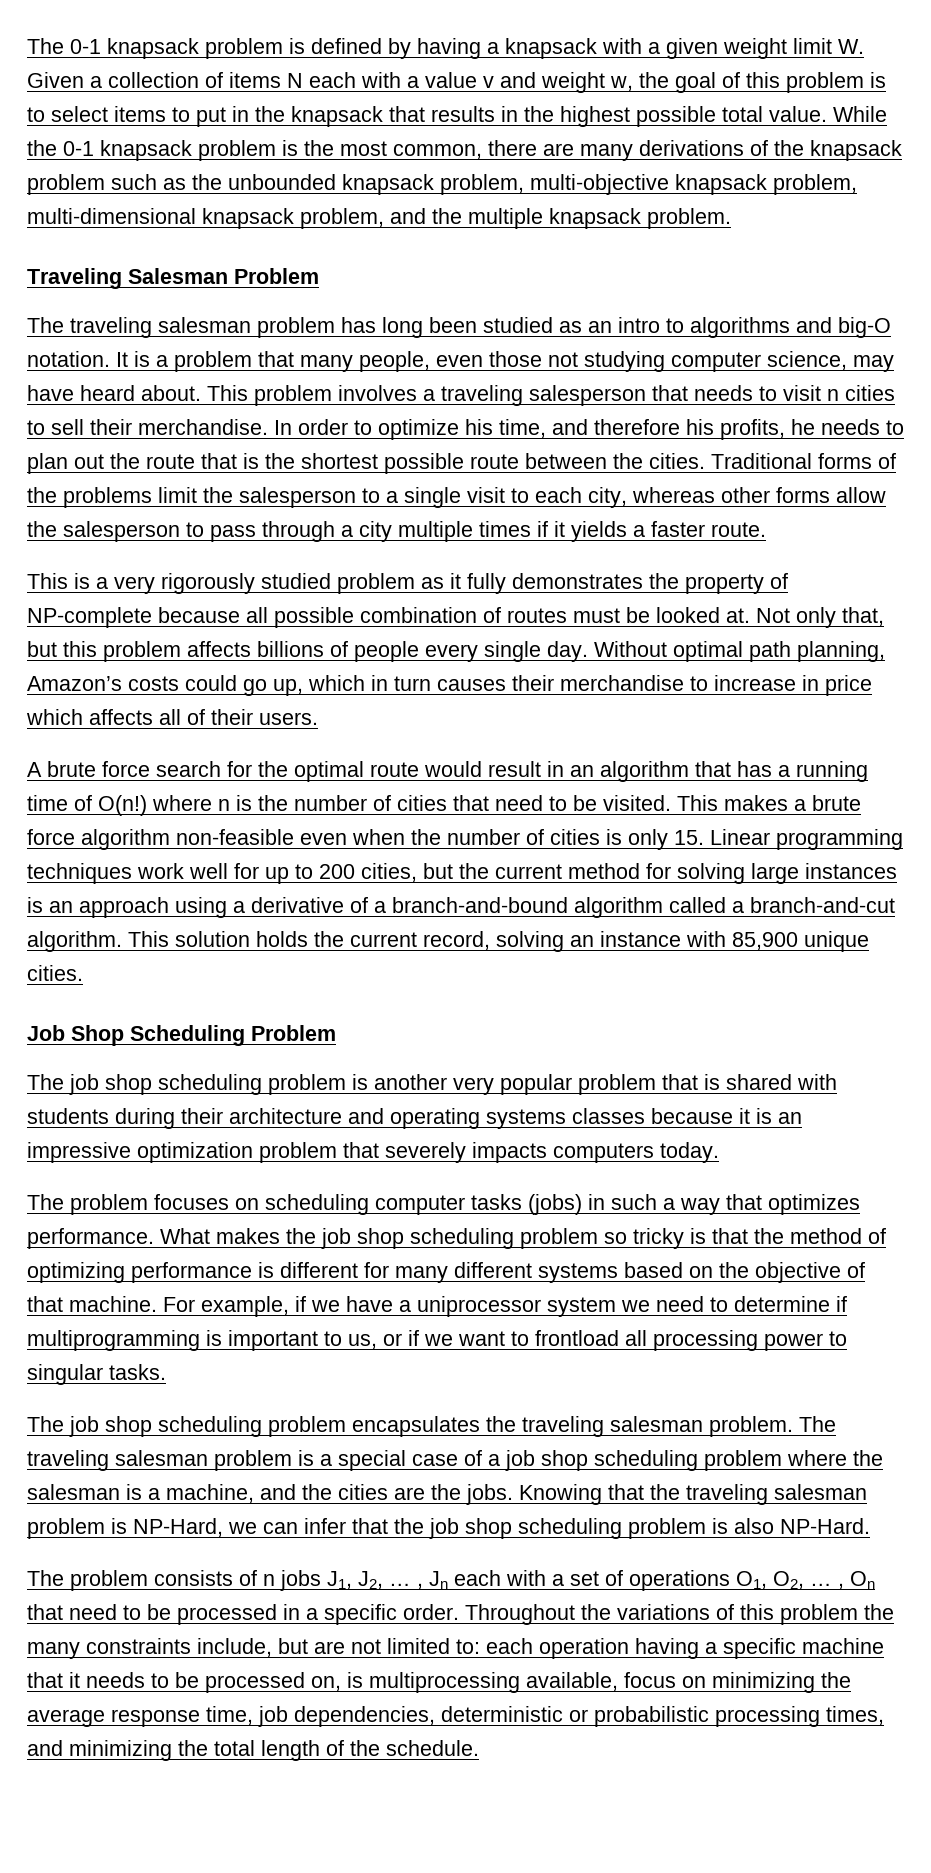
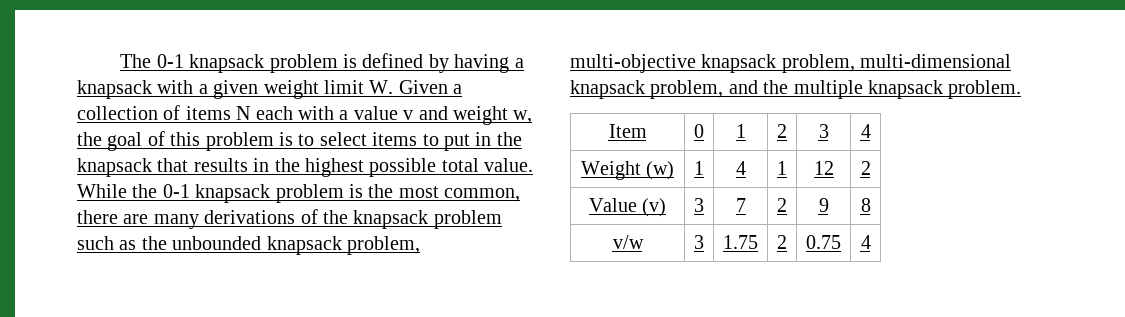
[27,268,319,289] [27,317,891,338] [27,351,894,372] [27,385,895,406] [27,419,904,440] [27,453,896,474] [27,487,886,508] [27,521,766,542] [27,573,788,594] [27,607,884,628] [27,641,885,662] [27,675,872,696] [26,709,318,725] [27,761,868,782] [27,795,861,816] [27,829,903,850] [27,863,897,884] [27,897,895,918] [27,931,869,952] [27,965,83,981] [27,1025,336,1046] [27,1074,837,1095] [27,1108,802,1129] [27,1142,719,1163] [27,1194,860,1215] [27,1228,886,1249] [27,1262,865,1283] [27,1296,847,1317] [27,1330,847,1351] [27,1364,166,1385] [27,1416,836,1437] [27,1450,883,1471] [27,1484,867,1505] [27,1518,870,1539] [27,1570,875,1591] [27,1604,894,1625] [27,1638,884,1659] [27,1672,851,1693] [27,1706,884,1727] [27,1740,479,1761] // Traveling Salesman Problem // The traveling salesman problem has long been studied as an intro to algorithms and big-O notation. It is a problem that many people, even those not studying computer science, may have heard about. This problem involves a traveling salesperson that needs to visit n cities to sell their merchandise. In order to optimize his time, and therefore his profits, he needs to plan out the route that is the shortest possible route between the cities. Traditional forms of the problems limit the salesperson to a single visit to each city, whereas other forms allow the salesperson to pass through a city multiple times if it yields a faster route. // This is a very rigorously studied problem as it fully demonstrates the property of NP-complete because all possible combination of routes must be looked at. Not only that, but this problem affects billions of people every single day. Without optimal path planning, Amazon’s costs could go up, which in turn causes their merchandise to increase in price which affects all of their users. // A brute force search for the optimal route would result in an algorithm that has a running time of O(n!) where n is the number of cities that need to be visited. This makes a brute force algorithm non-feasible even when the number of cities is only 15. Linear programming techniques work well for up to 200 cities, but the current method for solving large instances is an approach using a derivative of a branch-and-bound algorithm called a branch-and-cut algorithm. This solution holds the current record, solving an instance with 85,900 unique cities. // Job Shop Scheduling Problem // The job shop scheduling problem is another very popular problem that is shared with students during their architecture and operating systems classes because it is an impressive optimization problem that severely impacts computers today. // The problem focuses on scheduling computer tasks (jobs) in such a way that optimizes performance. What makes the job shop scheduling problem so tricky is that the method of optimizing performance is different for many different systems based on the objective of that machine. For example, if we have a uniprocessor system we need to determine if multiprogramming is important to us, or if we want to frontload all processing power to singular tasks. // The job shop scheduling problem encapsulates the traveling salesman problem. The traveling salesman problem is a special case of a job shop scheduling problem where the salesman is a machine, and the cities are the jobs. Knowing that the traveling salesman problem is NP-Hard, we can infer that the job shop scheduling problem is also NP-Hard. // The problem consists of n jobs J1, J2, … , Jn each with a set of operations O1, O2, … , On that need to be processed in a specific order. Throughout the variations of this problem the many constraints include, but are not limited to: each operation having a specific machine that it needs to be processed on, is multiprocessing available, focus on minimizing the average response time, job dependencies, deterministic or probabilistic processing times, and minimizing the total length of the schedule. -> [608,124,647,138] [694,124,704,138] [735,124,746,138] [777,124,787,138] [818,124,829,138] [860,124,871,138] [580,161,675,180] [694,161,704,175] [735,161,746,175] [777,161,787,175] [813,161,834,175] [860,161,871,175] [588,198,667,217] [694,198,704,212] [735,198,746,212] [777,198,787,212] [818,198,829,212] [860,198,871,212] [612,235,644,249] [694,235,704,249] [723,235,758,249] [777,235,787,249] [806,235,841,249] [860,235,871,249] // Item | 0 | 1 | 2 | 3 | 4 // Weight (w) | 1 | 4 | 1 | 12 | 2 // Value (v) | 3 | 7 | 2 | 9 | 8 // v/w | 3 | 1.75 | 2 | 0.75 | 4

